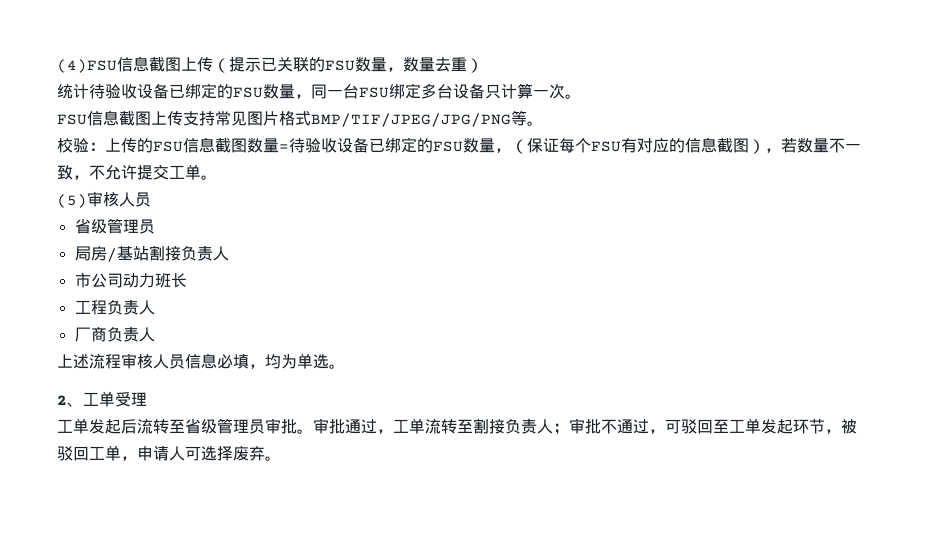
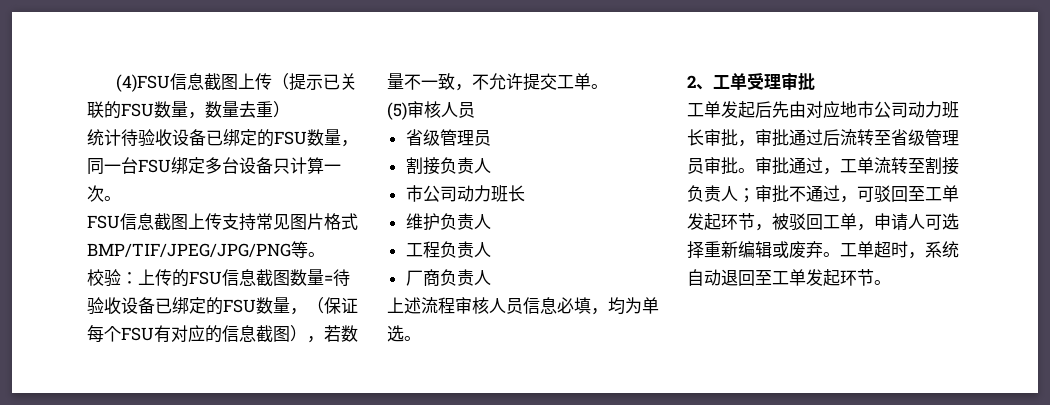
[74,246,149,262] 局房/基站 -> (491, 138) none
(187, 280) none -> [405,213,491,231] // 维护负责人
(147, 399) none -> [781,72,815,90] 审批
(137, 426) none -> [772,101,959,118] [687,129,840,147] 先由对应地市公司动力班长审批，审批通过后
[233,446,265,461] 废弃 -> [704,241,959,259] [687,269,874,286] 重新编辑或废弃。工单超时，系统自动退回至工单发起环节

